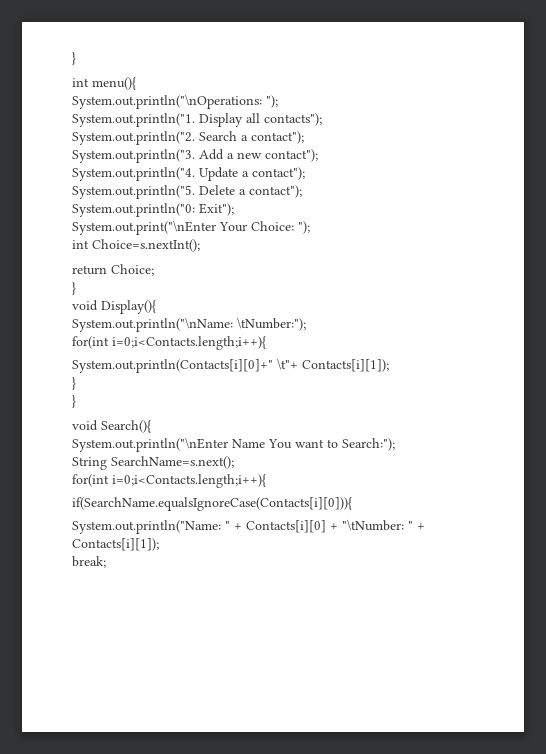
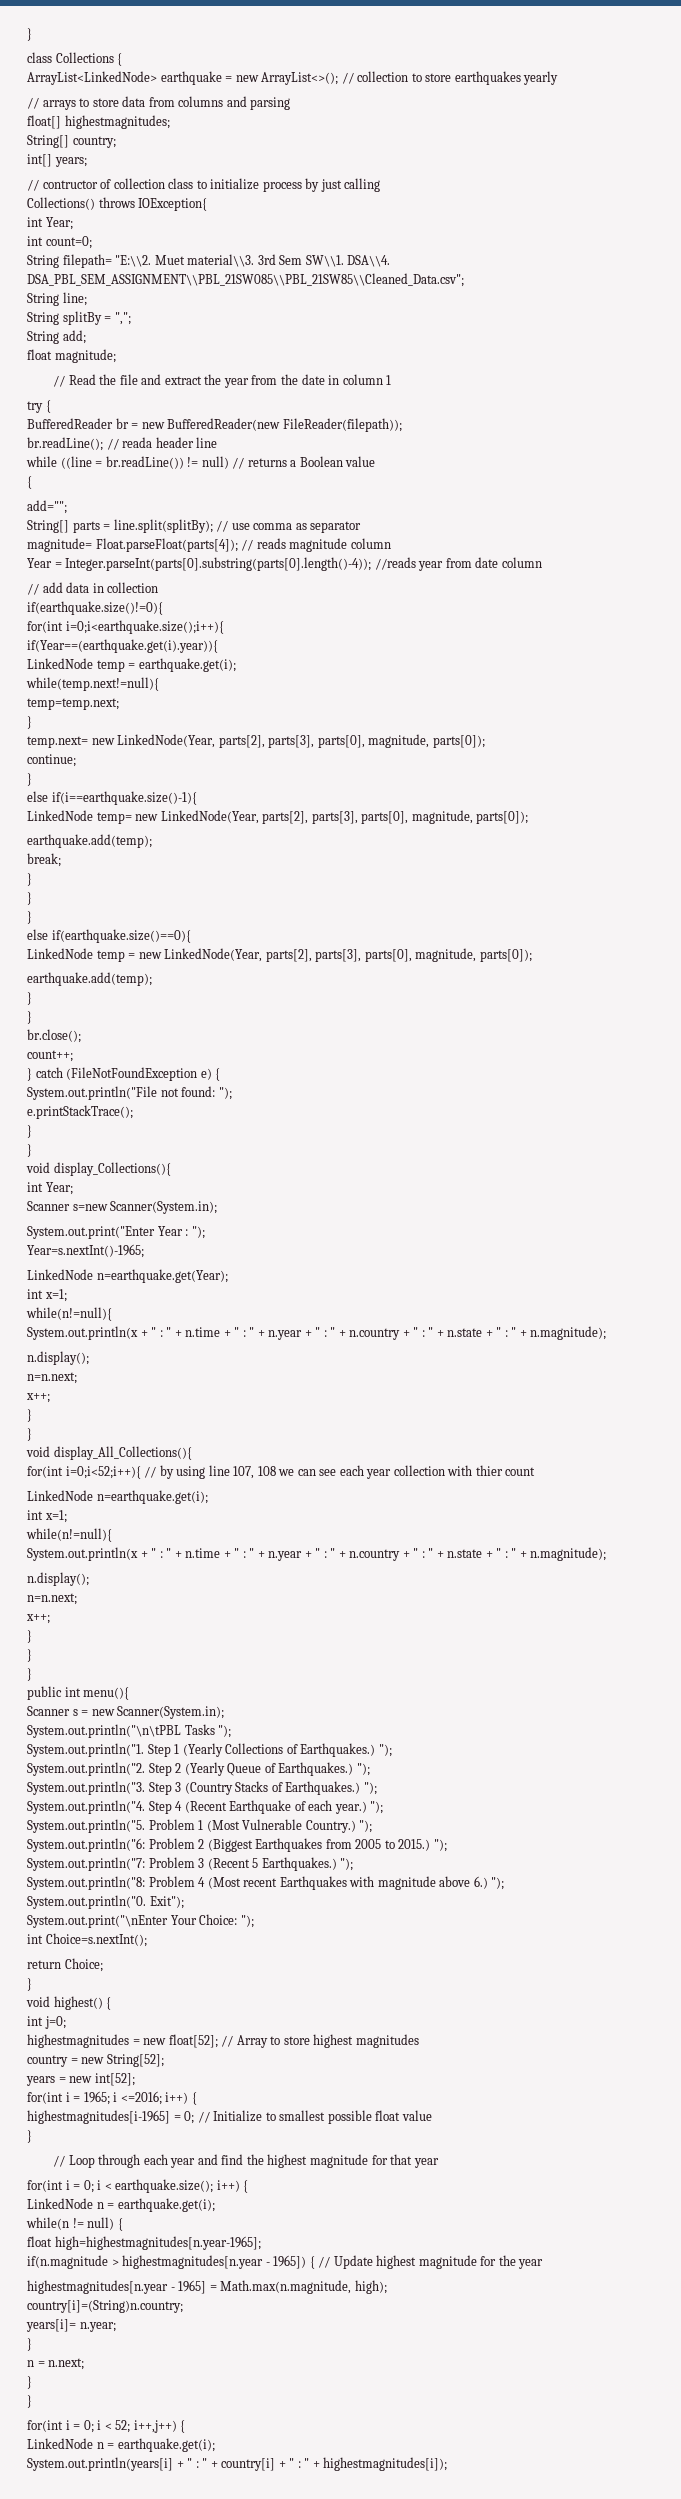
[72,52,76,65] [72,77,136,90] [72,94,278,109] [72,113,322,127] [72,131,304,145] [72,149,318,163] [72,167,305,181] [72,185,302,199] [72,203,195,217] } // int menu(){ // System.out.println("\nOperations: "); // System.out.println("1. Display all contacts"); // System.out.println("2. Search a contact"); // System.out.println("3. Add a new contact"); // System.out.println("4. Update a contact"); // System.out.println("5. Delete a contact"); // System.out.println("0: -> [27,28,32,41] [27,52,123,66] [27,71,559,85] [27,96,291,110] [27,115,170,129] [27,135,116,148] [27,154,87,167] [27,178,381,192] [27,197,208,211] [27,217,73,230] [27,236,92,249] [27,254,391,268] [27,273,464,287] [27,292,87,306] [27,311,131,325] [27,330,86,344] [27,349,116,363] [53,374,392,388] [27,400,51,413] [27,418,402,432] [27,437,218,451] [26,456,376,469] [27,476,32,489] [27,500,67,514] [27,519,362,533] [27,538,391,552] [27,557,542,571] [27,582,159,595] [27,601,163,615] [27,620,224,634] [27,639,218,653] [27,658,236,672] [26,677,159,691] [27,698,119,710] [27,716,32,729] [27,734,485,748] [27,754,76,767] [27,773,32,786] [27,791,197,805] [27,810,529,824] [27,834,152,848] [27,853,61,867] [27,873,32,886] [27,892,32,905] [27,911,32,924] [27,929,191,943] [27,948,532,962] [27,972,152,986] [27,992,32,1005] [27,1011,32,1024] [27,1029,81,1043] [27,1050,73,1062] [27,1067,221,1081] [27,1086,232,1100] [27,1105,133,1119] [27,1125,32,1138] [27,1144,32,1157] [26,1162,171,1176] [27,1182,73,1195] [27,1201,218,1214] [27,1226,205,1239] [27,1244,144,1258] [27,1269,228,1283] [27,1289,67,1302] [26,1307,112,1321] [27,1326,607,1340] [27,1351,89,1365] [27,1372,77,1384] [26,1393,50,1403] [27,1409,32,1422] [27,1428,32,1441] [26,1446,192,1460] [27,1465,536,1479] [27,1490,208,1504] [27,1510,67,1523] [26,1528,112,1542] [27,1547,607,1561] [27,1572,89,1586] [27,1593,77,1605] [26,1614,50,1624] [27,1630,32,1643] [27,1649,32,1662] [27,1668,32,1681] [27,1686,130,1700] [27,1706,225,1719] [27,1724,232,1738] [27,1743,392,1757] [27,1762,370,1776] [27,1781,377,1795] [27,1800,384,1814] [27,1819,373,1833] [27,1838,447,1852] [27,1857,354,1871] [27,1876,505,1890] [27,1895,146,1909] } // class Collections { // ArrayList<LinkedNode> earthquake = new ArrayList<>(); // collection to store earthquakes yearly // // arrays to store data from columns and parsing // float[] highestmagnitudes; // String[] country; // int[] years; // // contructor of collection class to initialize process by just calling // Collections() throws IOException{ // int Year; // int count=0; // String filepath= "E:\\2. Muet material\\3. 3rd Sem SW\\1. DSA\\4. DSA_PBL_SEM_ASSIGNMENT\\PBL_21SW085\\PBL_21SW85\\Cleaned_Data.csv"; // String line; // String splitBy = ","; // String add; // float magnitude; // // Read the file and extract the year from the date in column 1 // try { // BufferedReader br = new BufferedReader(new FileReader(filepath)); // br.readLine(); // reada header line // while ((line = br.readLine()) != null) // returns a Boolean value // { // add=""; // String[] parts = line.split(splitBy); // use comma as separator // magnitude= Float.parseFloat(parts[4]); // reads magnitude column // Year = Integer.parseInt(parts[0].substring(parts[0].length()-4)); //reads year from date column // // add data in collection // if(earthquake.size()!=0){ // for(int i=0;i<earthquake.size();i++){ // if(Year==(earthquake.get(i).year)){ // LinkedNode temp = earthquake.get(i); // while(temp.next!=null){ // temp=temp.next; // } // temp.next= new LinkedNode(Year, parts[2], parts[3], parts[0], magnitude, parts[0]); // continue; // } // else if(i==earthquake.size()-1){ // LinkedNode temp= new LinkedNode(Year, parts[2], parts[3], parts[0], magnitude, parts[0]); // earthquake.add(temp); // break; // } // } // } // else if(earthquake.size()==0){ // LinkedNode temp = new LinkedNode(Year, parts[2], parts[3], parts[0], magnitude, parts[0]); // earthquake.add(temp); // } // } // br.close(); // count++; // } catch (FileNotFoundException e) { // System.out.println("File not found: "); // e.printStackTrace(); // } // } // void display_Collections(){ // int Year; // Scanner s=new Scanner(System.in); // System.out.print("Enter Year : "); // Year=s.nextInt()-1965; // LinkedNode n=earthquake.get(Year); // int x=1; // while(n!=null){ // System.out.println(x + " : " + n.time + " : " + n.year + " : " + n.country + " : " + n.state + " : " + n.magnitude); // n.display(); // n=n.next; // x++; // } // } // void display_All_Collections(){ // for(int i=0;i<52;i++){ // by using line 107, 108 we can see each year collection with thier count // LinkedNode n=earthquake.get(i); // int x=1; // while(n!=null){ // System.out.println(x + " : " + n.time + " : " + n.year + " : " + n.country + " : " + n.state + " : " + n.magnitude); // n.display(); // n=n.next; // x++; // } // } // } // public int menu(){ // Scanner s = new Scanner(System.in); // System.out.println("\n\tPBL Tasks "); // System.out.println("1. Step 1 (Yearly Collections of Earthquakes.) "); // System.out.println("2. Step 2 (Yearly Queue of Earthquakes.) "); // System.out.println("3. Step 3 (Country Stacks of Earthquakes.) "); // System.out.println("4. Step 4 (Recent Earthquake of each year.) "); // System.out.println("5. Problem 1 (Most Vulnerable Country.) "); // System.out.println("6: Problem 2 (Biggest Earthquakes from 2005 to 2015.) "); // System.out.println("7: Problem 3 (Recent 5 Earthquakes.) "); // System.out.println("8: Problem 4 (Most recent Earthquakes with magnitude above 6.) "); // System.out.println("0.
[101,300,156,314] [72,317,306,332] [72,336,266,350] [72,358,389,373] [72,377,76,390] [72,395,76,408] [72,420,151,433] [72,437,395,452] [72,456,234,470] [72,474,266,488] [72,497,352,511] [72,519,425,534] [72,538,159,551] [72,556,106,568] Display(){ // System.out.println("\nName: \tNumber:"); // for(int i=0;i<Contacts.length;i++){ // System.out.println(Contacts[i][0]+" \t"+ Contacts[i][1]); // } // } // void Search(){ // System.out.println("\nEnter Name You want to Search:"); // String SearchName=s.next(); // for(int i=0;i<Contacts.length;i++){ // if(SearchName.equalsIgnoreCase(Contacts[i][0])){ // System.out.println("Name: " + Contacts[i][0] + "\tNumber: " + Contacts[i][1]); // break; -> [53,1996,112,2010] [27,2016,66,2029] [27,2034,419,2048] [27,2054,164,2067] [26,2073,135,2086] [27,2091,197,2105] [27,2110,432,2124] [27,2130,32,2143] [53,2154,439,2168] [27,2179,249,2193] [27,2198,215,2212] [26,2217,123,2231] [27,2236,261,2250] [27,2255,544,2269] [27,2280,387,2294] [27,2300,183,2313] [26,2319,116,2332] [27,2338,32,2351] [27,2358,85,2370] [27,2376,32,2389] [27,2395,32,2408] [27,2420,186,2433] [27,2438,215,2452] [27,2457,448,2471] highest() { // int j=0; // highestmagnitudes = new float[52]; // Array to store highest magnitudes // country = new String[52]; // years = new int[52]; // for(int i = 1965; i <=2016; i++) { // highestmagnitudes[i-1965] = 0; // Initialize to smallest possible float value // } // // Loop through each year and find the highest magnitude for that year // for(int i = 0; i < earthquake.size(); i++) { // LinkedNode n = earthquake.get(i); // while(n != null) { // float high=highestmagnitudes[n.year-1965]; // if(n.magnitude > highestmagnitudes[n.year - 1965]) { // Update highest magnitude for the year // highestmagnitudes[n.year - 1965] = Math.max(n.magnitude, high); // country[i]=(String)n.country; // years[i]= n.year; // } // n = n.next; // } // } // for(int i = 0; i < 52; i++,j++) { // LinkedNode n = earthquake.get(i); // System.out.println(years[i] + " : " + country[i] + " : " + highestmagnitudes[i]);

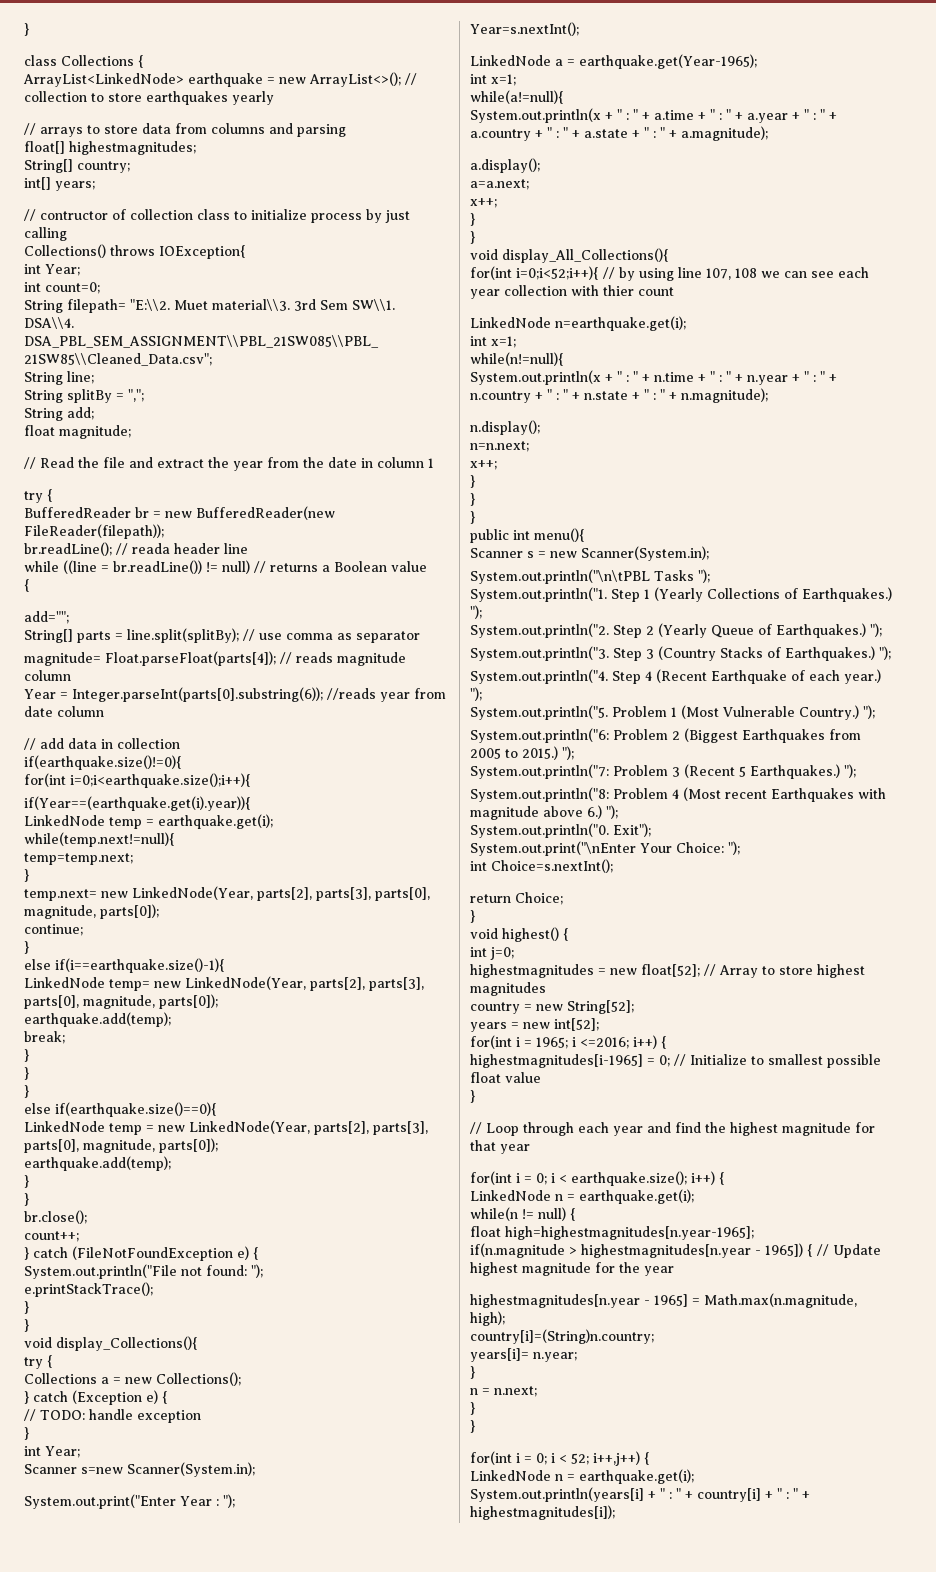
[65,557,372,571] Integer.parseInt(parts[0].substring(parts[0].length()-4)); -> [72,687,323,702] Integer.parseInt(parts[0].substring(6));
(171, 1169) none -> [24,1355,53,1369] [24,1372,241,1386] [24,1390,168,1405] [24,1409,201,1423] [24,1427,29,1440] // try { // Collections a = new Collections(); // } catch (Exception e) { // // TODO: handle exception // }
[27,1244,144,1258] [27,1269,228,1283] [27,1289,67,1302] [26,1307,112,1321] [27,1326,607,1340] [27,1351,89,1365] [27,1372,77,1384] Year=s.nextInt()-1965; // LinkedNode n=earthquake.get(Year); // int x=1; // while(n!=null){ // System.out.println(x + " : " + n.time + " : " + n.year + " : " + n.country + " : " + n.state + " : " + n.magnitude); // n.display(); // n=n.next; -> [470,22,579,36] [470,54,757,69] [470,74,516,86] [470,90,564,104] [470,108,837,123] [470,126,768,141] [470,158,540,173] [470,179,529,190] Year=s.nextInt(); // LinkedNode a = earthquake.get(Year-1965); // int x=1; // while(a!=null){ // System.out.println(x + " : " + a.time + " : " + a.year + " : " + a.country + " : " + a.state + " : " + a.magnitude); // a.display(); // a=a.next;

